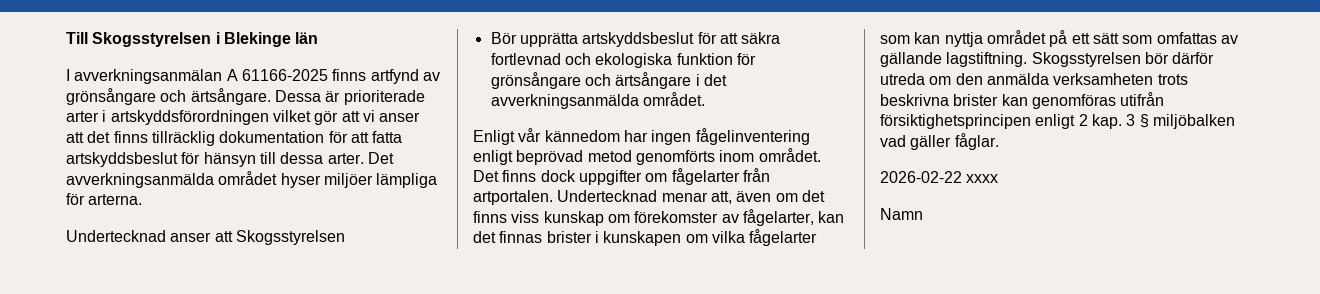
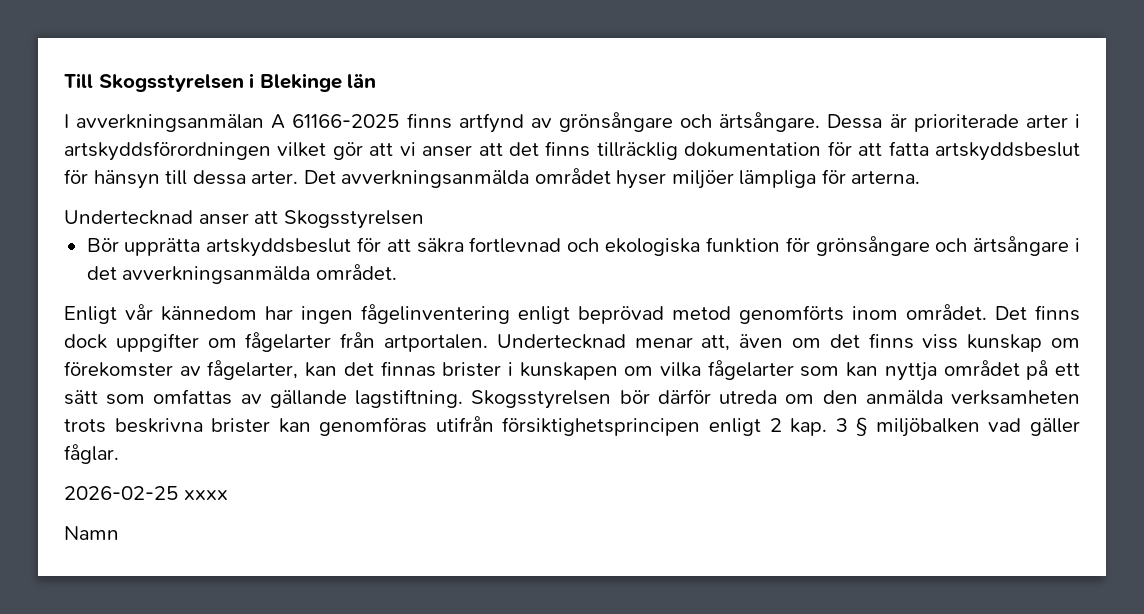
[880,171,962,183] 2026-02-22 -> [64,486,178,500] 2026-02-25

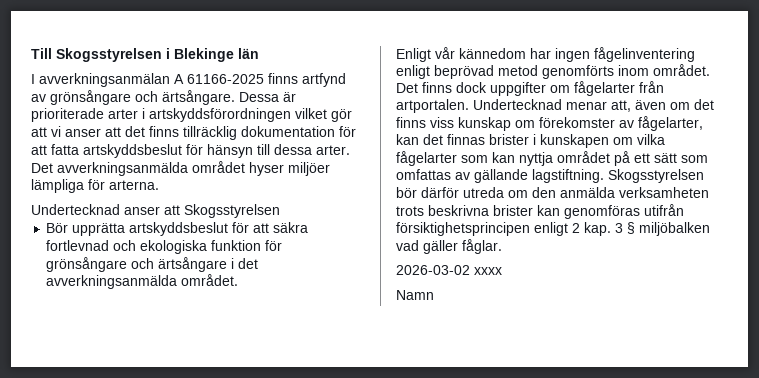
[64,486,178,500] 2026-02-25 -> [396,265,470,275] 2026-03-02

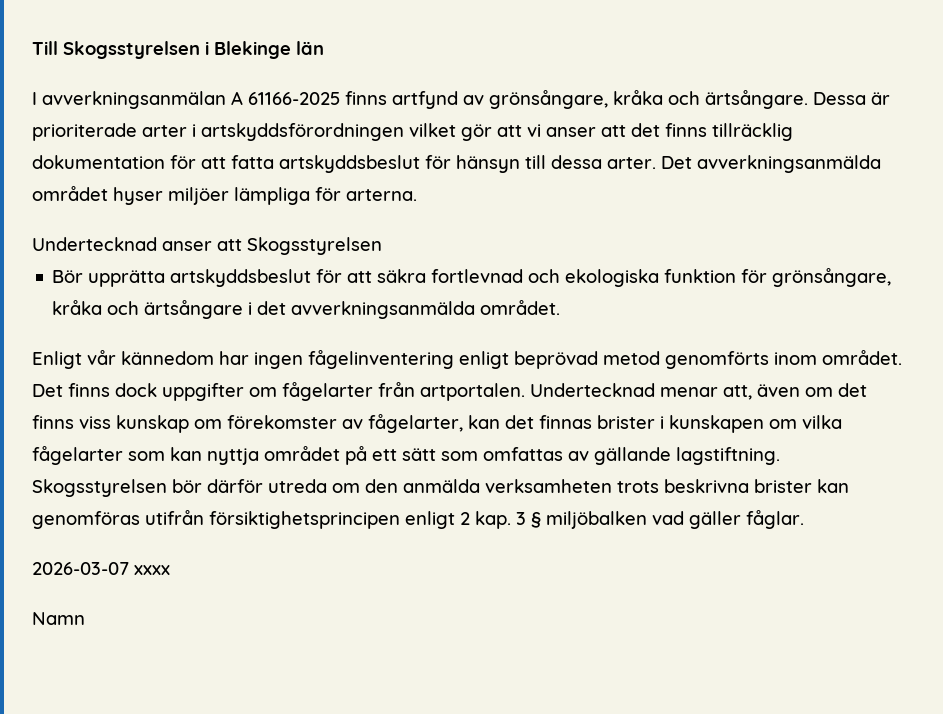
[50,90,131,105] grönsångare -> [489,90,663,109] grönsångare, kråka
[46,257,128,272] grönsångare -> [772,268,892,287] [52,300,103,315] grönsångare, kråka
[396,265,470,275] 2026-03-02 -> [32,562,129,575] 2026-03-07

